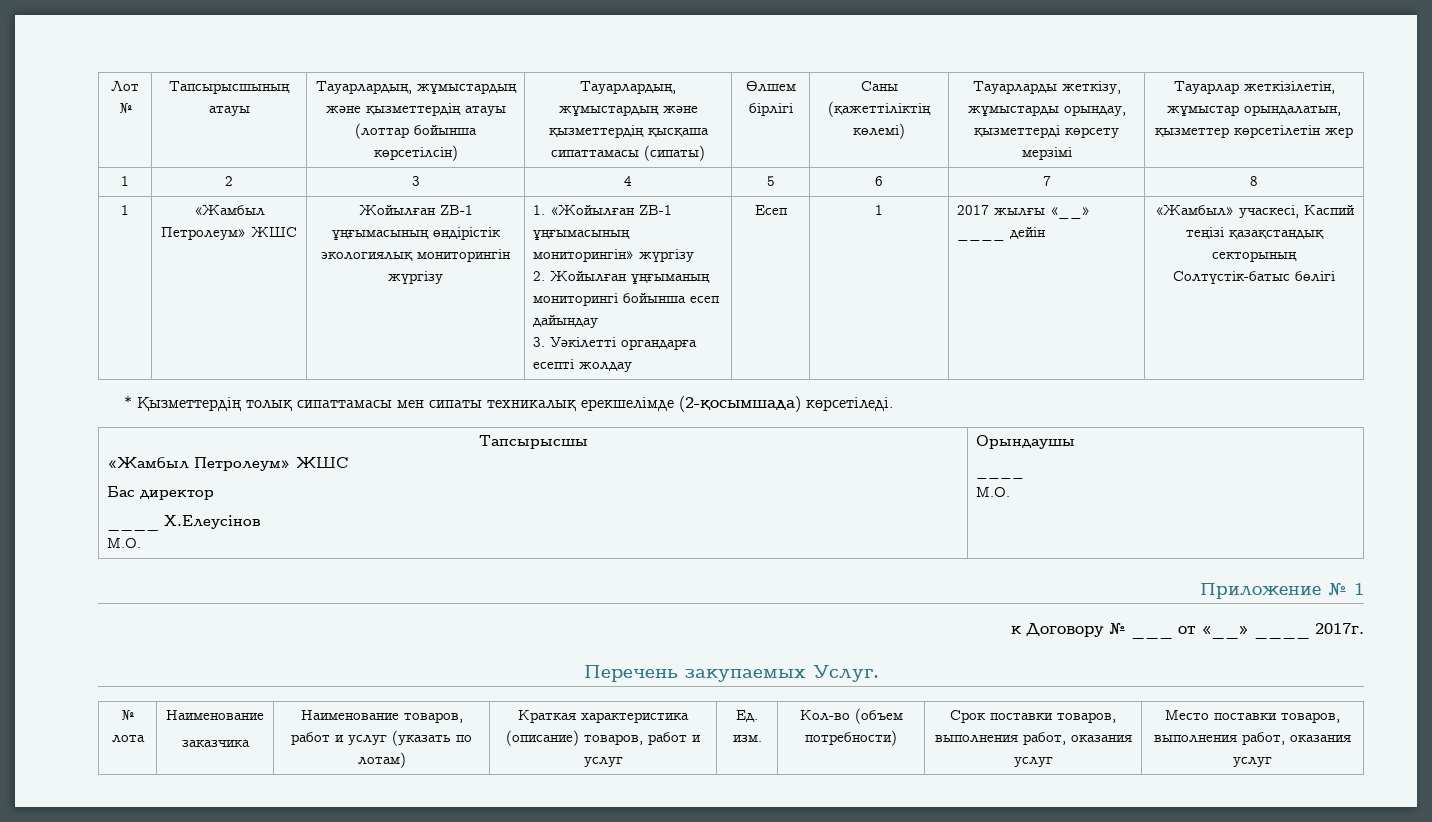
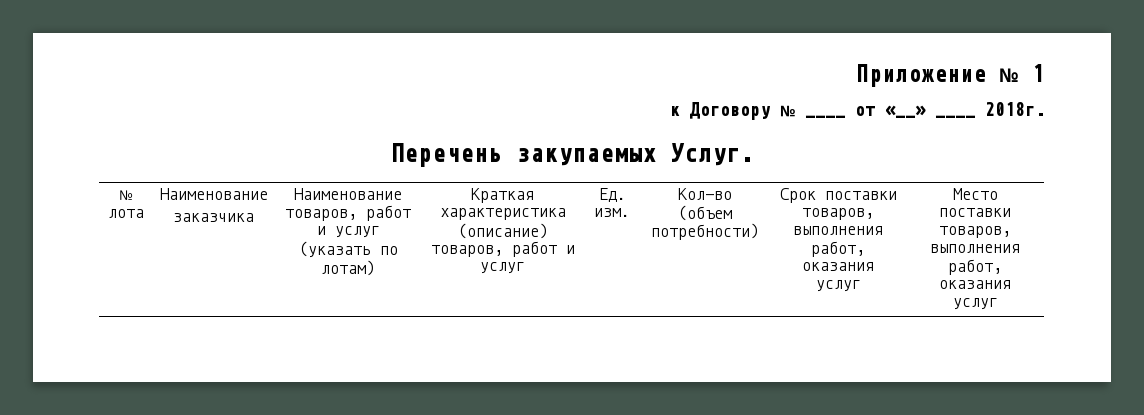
[111,81,139,91] [118,103,132,113] [169,81,290,94] [208,106,250,116] [315,81,517,94] [325,103,506,116] [355,123,477,139] [373,145,458,161] [580,81,676,94] [558,105,698,116] [548,125,709,138] [551,145,705,161] [745,81,796,92] [748,103,793,116] [860,81,898,91] [828,101,931,117] [853,123,905,139] [972,81,1121,94] [967,105,1126,116] [974,125,1119,138] [1021,147,1072,160] [1173,81,1335,94] [1167,105,1341,116] [1155,125,1353,138] [121,176,129,186] [225,176,233,186] [411,176,420,186] [624,176,632,186] [766,176,775,186] [875,176,883,186] [1042,176,1051,186] [1250,176,1258,186] [121,205,129,215] [193,205,265,216] [161,227,297,240] [358,205,473,216] [331,227,500,240] [321,249,511,262] [388,271,443,284] [533,205,673,216] [533,230,631,240] [533,249,695,262] [533,271,711,284] [533,293,721,306] [533,315,599,328] [533,337,698,350] [533,359,633,372] [754,205,788,215] [875,205,883,215] [957,205,1091,219] [957,227,1047,241] [1154,205,1355,218] [1185,227,1324,239] [1212,251,1297,262] [1173,271,1335,284] [123,396,893,412] [478,435,588,449] [107,457,349,471] [107,486,215,500] [107,515,262,531] [107,537,142,548] [976,435,1076,449] [976,475,1025,479] [976,486,1011,497] Лот № | Тапсырысшының атауы | Тауарлардың, жұмыстардың және қызметтердің атауы (лоттар бойынша көрсетілсін) | Тауарлардың, жұмыстардың және қызметтердің қысқаша сипаттамасы (сипаты) | Өлшем бірлігі | Саны (қажеттіліктің көлемі) | Тауарларды жеткізу, жұмыстарды орындау, қызметтерді көрсету мерзімі | Тауарлар жеткізілетін, жұмыстар орындалатын, қызметтер көрсетілетін жер // 1 | 2 | 3 | 4 | 5 | 6 | 7 | 8 // 1 | «Жамбыл Петролеум» ЖШС | Жойылған ZB-1 ұңғымасының өндірістік экологиялық мониторингін жүргізу | 1. «Жойылған ZB-1 ұңғымасының мониторингін» жүргізу // 2. Жойылған ұңғыманың мониторингі бойынша есеп дайындау // 3. Уәкілетті органдарға есепті жолдау | Есеп | 1 | 2017 жылғы «__» ____ дейін | «Жамбыл» учаскесі, Каспий теңізі қазақстандық секторының Солтүстік-батыс бөлігі // * Қызметтердің толық сипаттамасы мен сипаты техникалық ерекшелімде (2-қосымшада) көрсетіледі. // Тапсырысшы // «Жамбыл Петролеум» ЖШС // Бас директор // ____ Х.Елеусінов // М.О. | Орындаушы // ____ // М.О. // -> (856, 75) none
[1131,634,1173,639] ___ -> [805,115,845,118] ____
[1315,623,1364,634] 2017г. -> [985,102,1045,116] 2018г.

